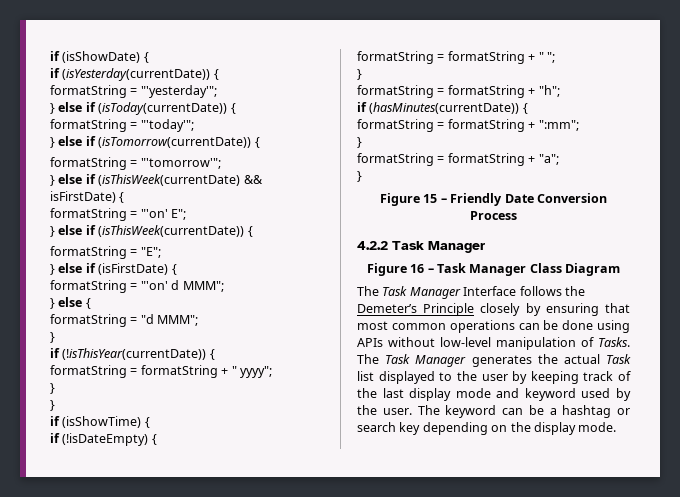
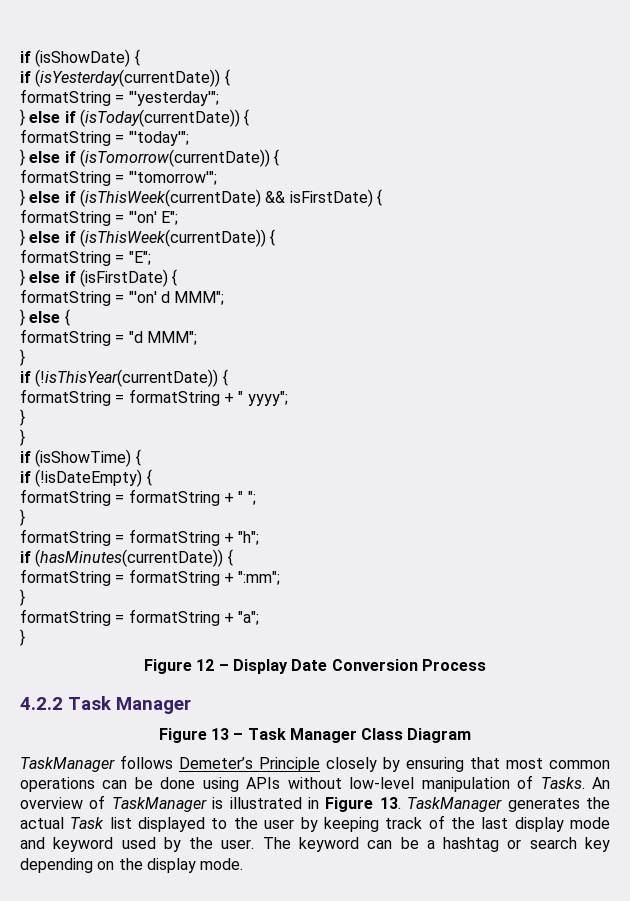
[423,193,503,206] 15 – Friendly -> [196,659,288,674] 12 – Display
[410,264,425,273] 16 -> [210,728,229,740] 13
[357,286,585,299] The Task Manager Interface follows the -> [20,755,173,772] TaskManager follows
[357,354,467,367] The Task Manager -> [592,777,610,789] [20,795,503,812] An overview of TaskManager is illustrated in Figure 13. TaskManager

